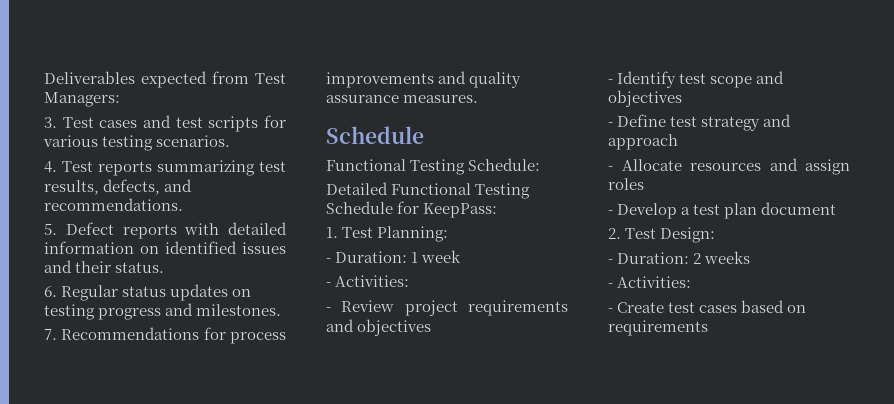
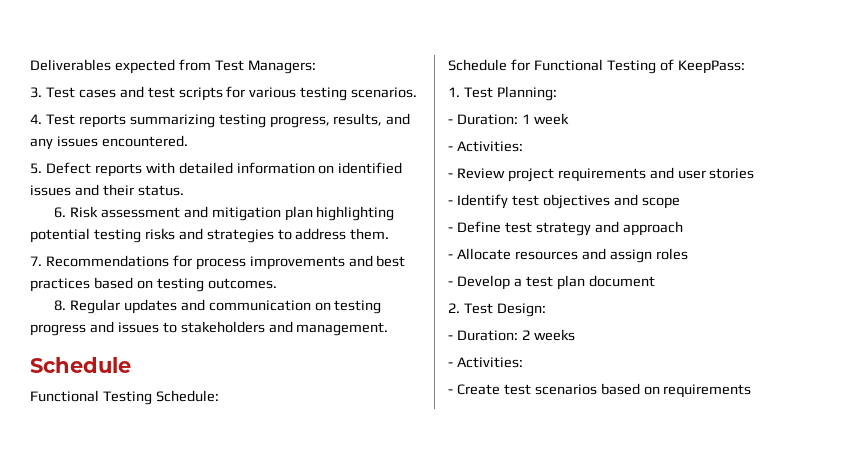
[259,161,286,172] [44,179,193,195] [44,198,183,211] test results, defects, and recommendations. -> [218,113,411,128] [30,135,188,150] testing progress, results, and any issues encountered.
[61,284,252,301] [44,303,282,320] Regular status updates on testing progress and milestones. -> [69,206,395,221] [30,228,390,243] Risk assessment and mitigation plan highlighting potential testing risks and strategies to address them.
[469,72,522,88] [326,95,479,103] quality assurance measures. -> [376,255,406,267] [30,277,277,292] [53,299,382,314] [30,321,389,336] best practices based on testing outcomes. // 8. Regular updates and communication on testing progress and issues to stakeholders and management.
[326,182,531,199] [326,201,420,214] Detailed Functional Testing Schedule for -> [448,59,674,74] Schedule for Functional Testing of
[357,319,432,336] objectives -> [677,168,755,179] user stories
(707, 78) none -> [542,194,638,209] objectives and
[756,71,785,84] [608,90,682,107] and objectives -> (680, 203) none
[699,305,738,313] cases -> [534,384,597,395] scenarios

